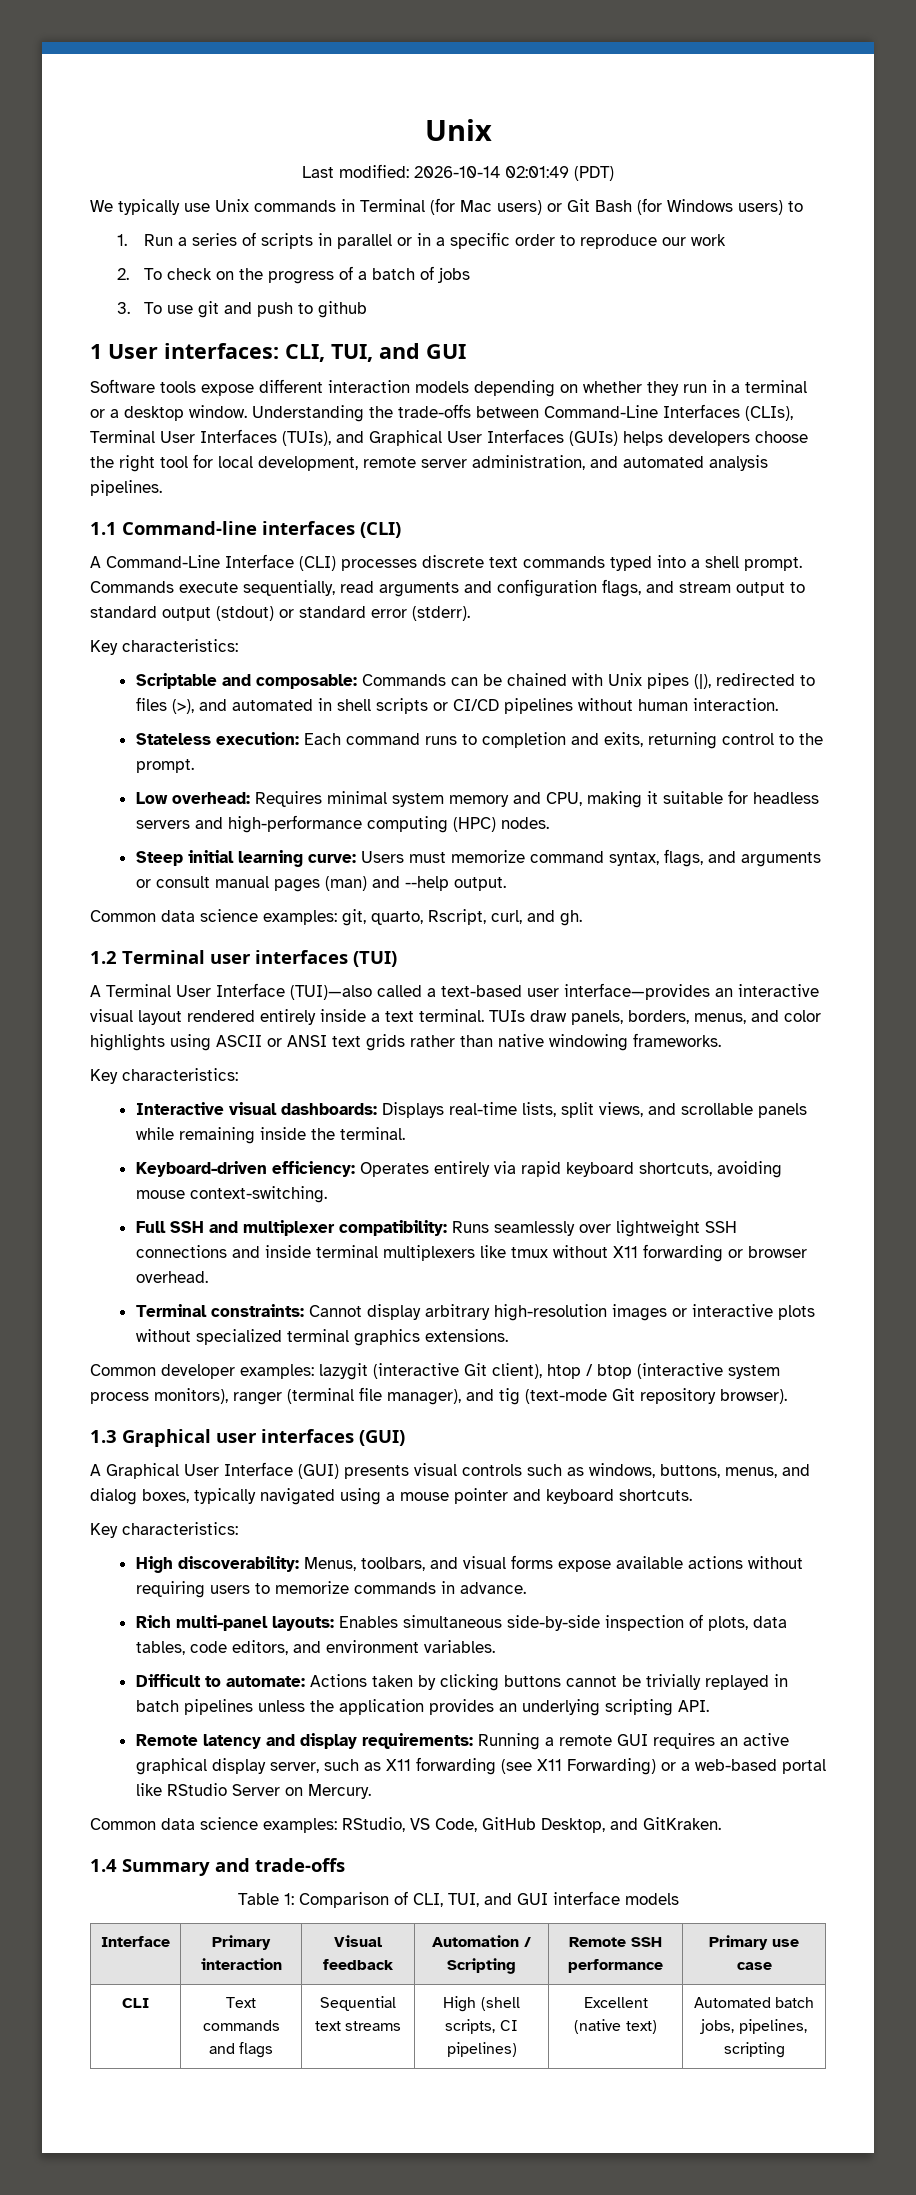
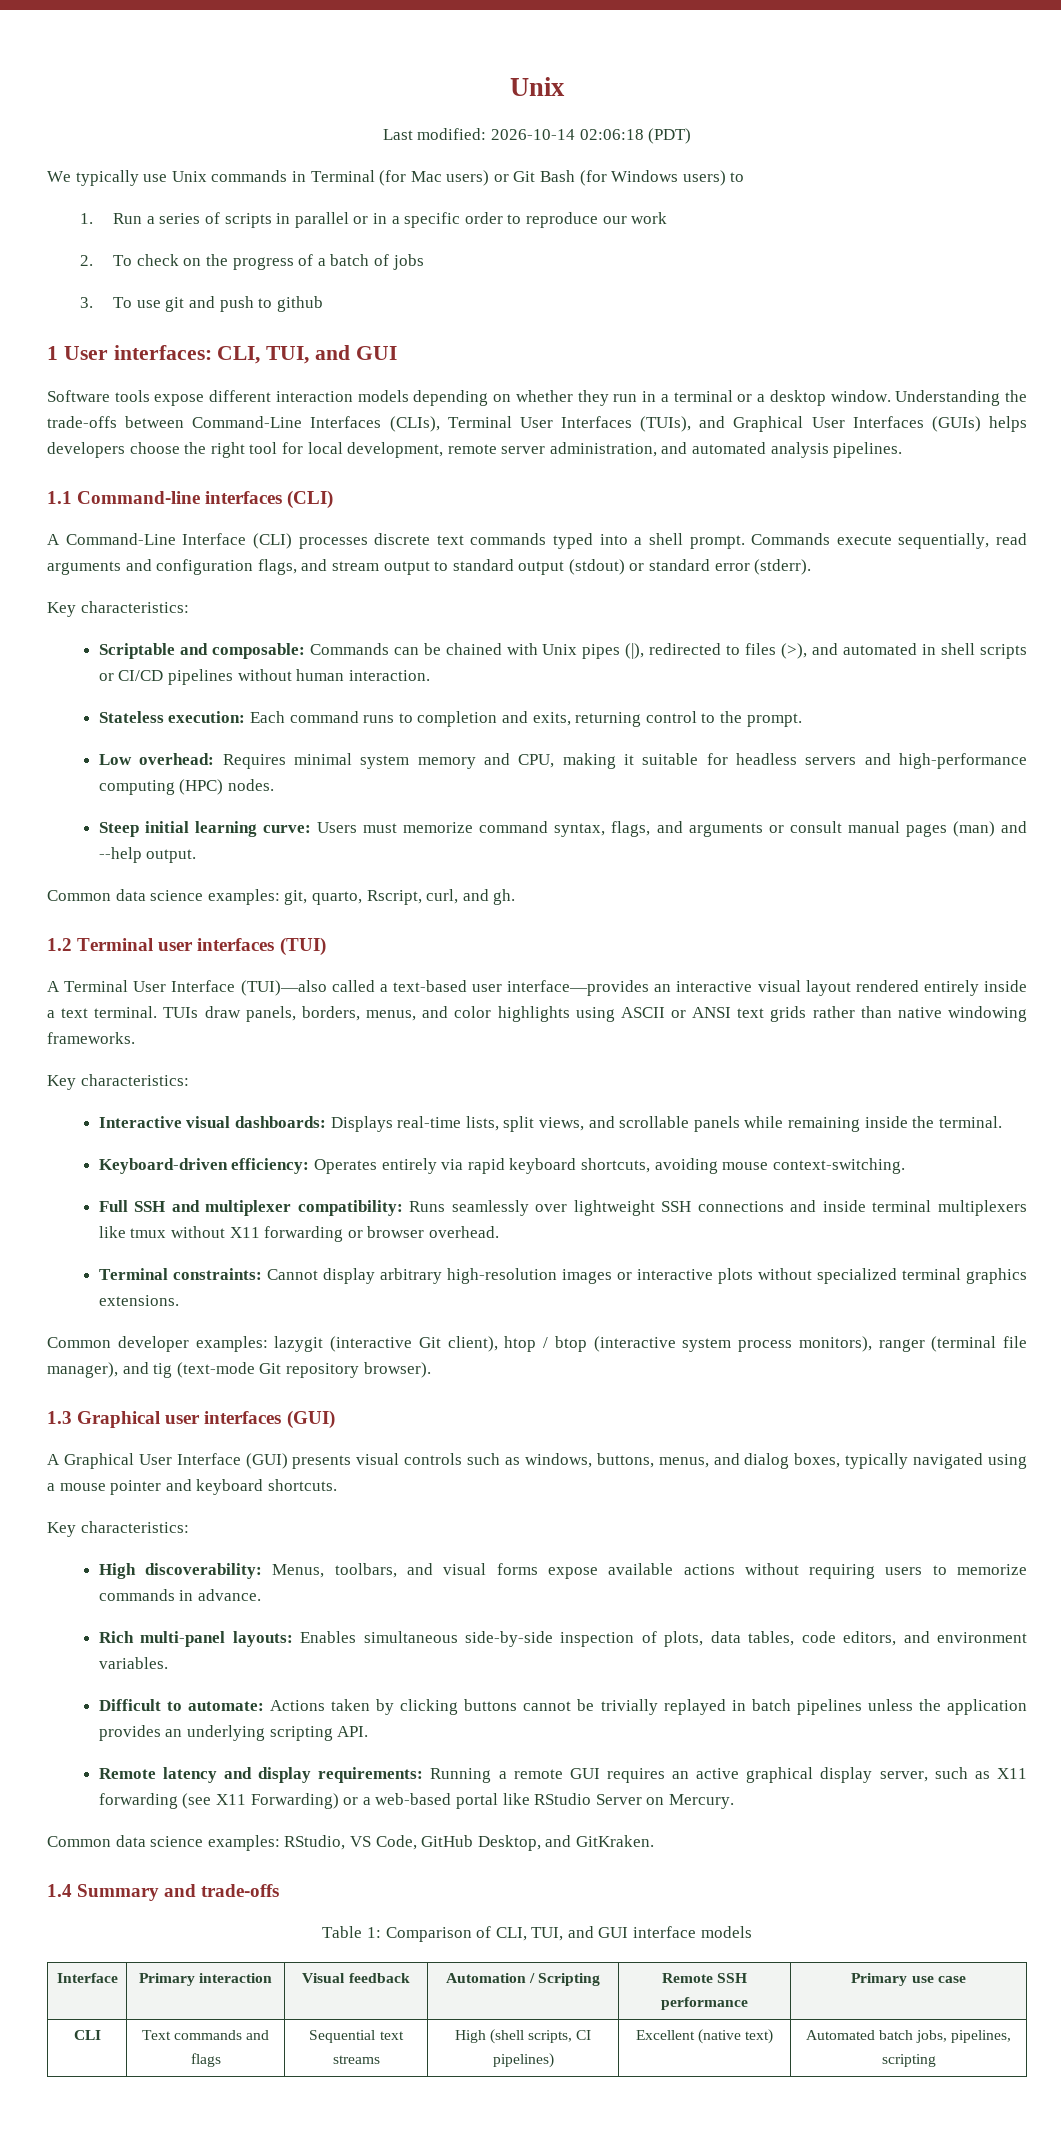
[505,166,569,178] 02:01:49 -> [579,129,644,140] 02:06:18

